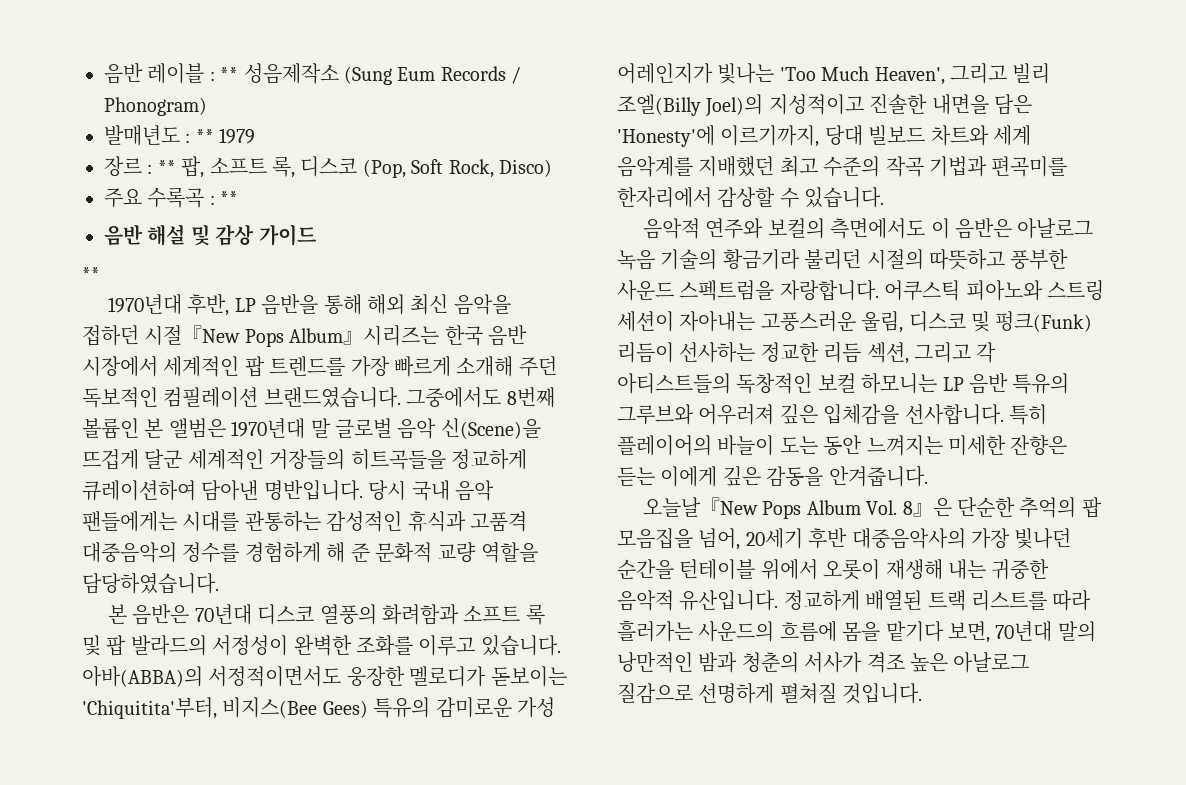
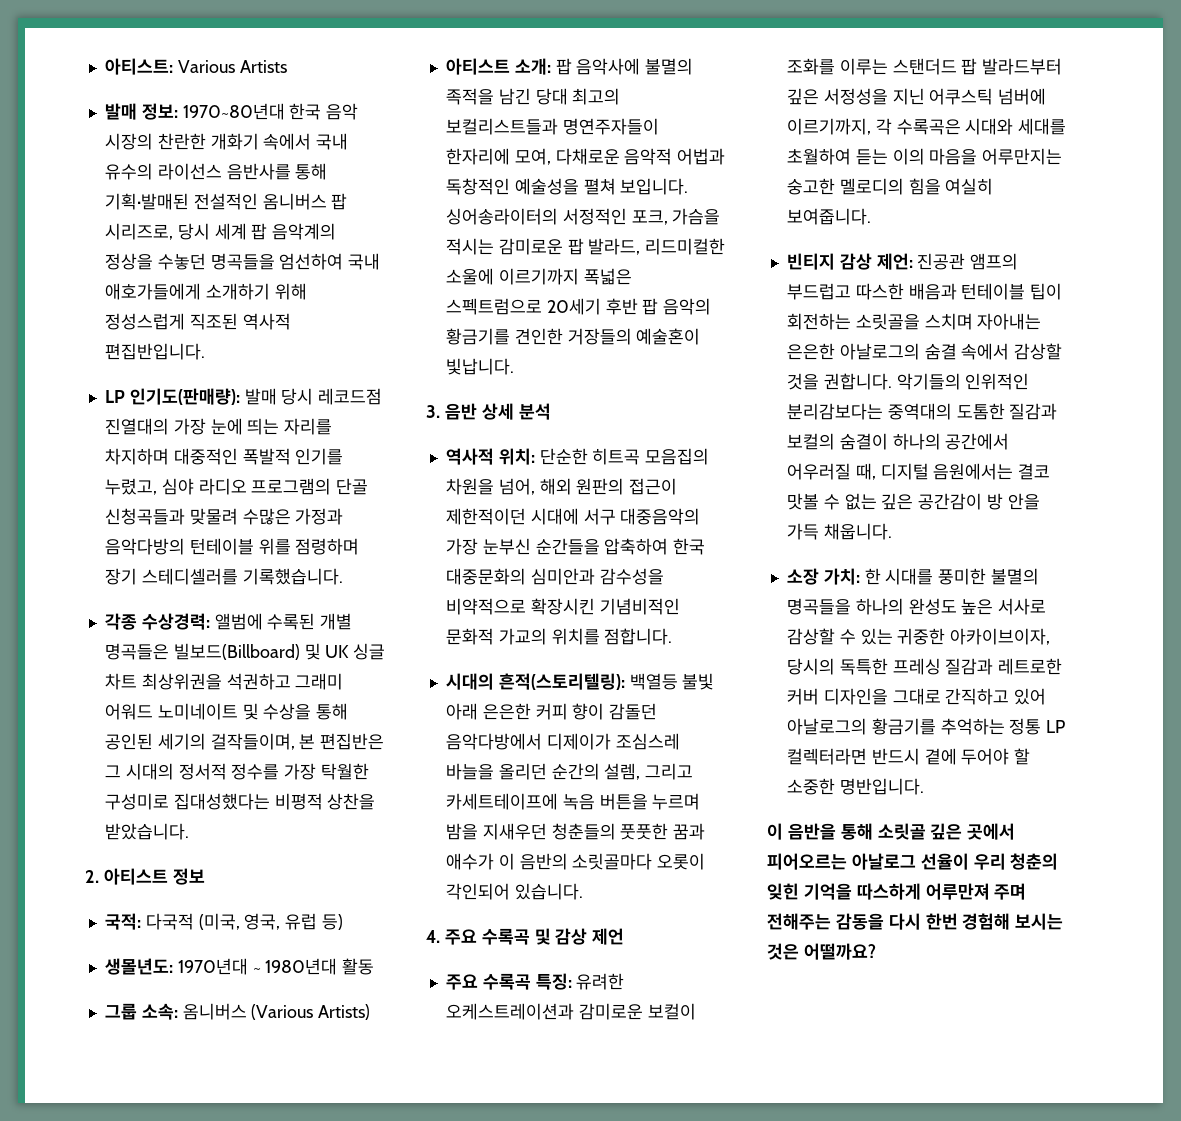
[104,63,522,85] [104,97,207,116] [104,125,256,146] [104,156,552,178] [104,187,239,208] [104,224,316,246] [82,267,100,281] [108,294,511,316] [82,325,527,347] [82,356,557,377] [82,387,555,408] [82,418,541,439] [82,449,527,470] [82,480,494,501] [82,511,527,532] [82,542,538,563] [82,573,219,594] [108,604,545,625] [82,635,561,656] [82,666,567,687] [82,697,555,719] [617,63,1051,85] [617,94,1032,117] [617,125,1031,147] [617,156,1068,177] [617,187,885,208] [643,218,1094,239] [617,249,1069,270] [617,280,1104,301] [617,311,1093,333] [617,342,997,364] [617,373,1070,394] [617,404,1047,425] [617,435,1068,456] [617,466,928,487] [643,497,1102,519] [617,528,1072,550] [617,559,1050,580] [617,590,1092,611] [617,620,1096,643] [617,652,1030,673] [617,683,923,704] 음반 레이블 : ** 성음제작소 (Sung Eum Records / Phonogram) // 발매년도 : ** 1979 // 장르 : ** 팝, 소프트 록, 디스코 (Pop, Soft Rock, Disco) // 주요 수록곡 : ** // 음반 해설 및 감상 가이드 // ** // 1970년대 후반, LP 음반을 통해 해외 최신 음악을 접하던 시절『New Pops Album』시리즈는 한국 음반 시장에서 세계적인 팝 트렌드를 가장 빠르게 소개해 주던 독보적인 컴필레이션 브랜드였습니다. 그중에서도 8번째 볼륨인 본 앨범은 1970년대 말 글로벌 음악 신(Scene)을 뜨겁게 달군 세계적인 거장들의 히트곡들을 정교하게 큐레이션하여 담아낸 명반입니다. 당시 국내 음악 팬들에게는 시대를 관통하는 감성적인 휴식과 고품격 대중음악의 정수를 경험하게 해 준 문화적 교량 역할을 담당하였습니다. // 본 음반은 70년대 디스코 열풍의 화려함과 소프트 록 및 팝 발라드의 서정성이 완벽한 조화를 이루고 있습니다. 아바(ABBA)의 서정적이면서도 웅장한 멜로디가 돋보이는 'Chiquitita'부터, 비지스(Bee Gees) 특유의 감미로운 가성 어레인지가 빛나는 'Too Much Heaven', 그리고 빌리 조엘(Billy Joel)의 지성적이고 진솔한 내면을 담은 'Honesty'에 이르기까지, 당대 빌보드 차트와 세계 음악계를 지배했던 최고 수준의 작곡 기법과 편곡미를 한자리에서 감상할 수 있습니다. // 음악적 연주와 보컬의 측면에서도 이 음반은 아날로그 녹음 기술의 황금기라 불리던 시절의 따뜻하고 풍부한 사운드 스펙트럼을 자랑합니다. 어쿠스틱 피아노와 스트링 세션이 자아내는 고풍스러운 울림, 디스코 및 펑크(Funk) 리듬이 선사하는 정교한 리듬 섹션, 그리고 각 아티스트들의 독창적인 보컬 하모니는 LP 음반 특유의 그루브와 어우러져 깊은 입체감을 선사합니다. 특히 플레이어의 바늘이 도는 동안 느껴지는 미세한 잔향은 듣는 이에게 깊은 감동을 안겨줍니다. // 오늘날『New Pops Album Vol. 8』은 단순한 추억의 팝 모음집을 넘어, 20세기 후반 대중음악사의 가장 빛나던 순간을 턴테이블 위에서 오롯이 재생해 내는 귀중한 음악적 유산입니다. 정교하게 배열된 트랙 리스트를 따라 흘러가는 사운드의 흐름에 몸을 맡기다 보면, 70년대 말의 낭만적인 밤과 청춘의 서사가 격조 높은 아날로그 질감으로 선명하게 펼쳐질 것입니다. -> [104,58,287,75] [104,103,359,120] [104,133,349,150] [104,163,328,180] [104,193,348,210] [104,223,337,240] [104,253,381,270] [104,283,307,300] [104,313,291,330] [104,343,205,360] [104,388,383,405] [104,418,333,435] [104,448,344,465] [104,478,369,495] [104,508,344,525] [104,538,360,555] [104,568,343,585] [104,613,353,630] [104,643,386,660] [104,673,344,690] [104,703,349,720] [104,733,385,750] [104,763,370,780] [104,793,376,810] [104,823,189,840] [85,868,205,885] [104,913,344,930] [104,958,375,975] [104,1003,371,1020] [445,58,694,75] [445,88,621,105] [445,118,659,135] [445,148,726,165] [445,178,689,195] [445,208,721,225] [445,238,726,255] [445,268,632,285] [445,298,712,315] [445,328,701,345] [445,358,514,375] [426,403,551,420] [445,448,710,465] [445,478,678,495] [445,508,701,525] [445,538,706,555] [445,568,664,585] [445,598,680,615] [445,628,673,645] [445,673,715,690] [445,703,658,720] [445,733,680,750] [445,763,694,780] [445,793,701,810] [445,823,706,840] [445,853,706,870] [445,883,583,900] [426,928,625,945] [445,973,625,990] [445,1003,696,1020] [786,58,1063,75] [786,88,1047,105] [786,118,1067,135] [786,148,1063,165] [786,178,994,195] [786,208,871,225] [786,253,1019,270] [786,283,1063,300] [786,313,1042,330] [786,343,1063,360] [786,373,1030,390] [786,403,1058,420] [786,433,1010,450] [786,463,1051,480] [786,493,1040,510] [786,523,892,540] [786,568,1040,585] [786,598,1047,615] [786,628,1051,645] [786,658,1063,675] [786,688,1047,705] [786,718,1066,735] [786,748,1031,765] [786,778,924,795] [767,823,1016,840] [767,853,1059,870] [767,883,1027,900] [767,913,1064,930] [767,943,876,960] 아티스트: Various Artists // 발매 정보: 1970~80년대 한국 음악 시장의 찬란한 개화기 속에서 국내 유수의 라이선스 음반사를 통해 기획·발매된 전설적인 옴니버스 팝 시리즈로, 당시 세계 팝 음악계의 정상을 수놓던 명곡들을 엄선하여 국내 애호가들에게 소개하기 위해 정성스럽게 직조된 역사적 편집반입니다. // LP 인기도(판매량): 발매 당시 레코드점 진열대의 가장 눈에 띄는 자리를 차지하며 대중적인 폭발적 인기를 누렸고, 심야 라디오 프로그램의 단골 신청곡들과 맞물려 수많은 가정과 음악다방의 턴테이블 위를 점령하며 장기 스테디셀러를 기록했습니다. // 각종 수상경력: 앨범에 수록된 개별 명곡들은 빌보드(Billboard) 및 UK 싱글 차트 최상위권을 석권하고 그래미 어워드 노미네이트 및 수상을 통해 공인된 세기의 걸작들이며, 본 편집반은 그 시대의 정서적 정수를 가장 탁월한 구성미로 집대성했다는 비평적 상찬을 받았습니다. // 2. 아티스트 정보 // 국적: 다국적 (미국, 영국, 유럽 등) // 생몰년도: 1970년대 ~ 1980년대 활동 // 그룹 소속: 옴니버스 (Various Artists) // 아티스트 소개: 팝 음악사에 불멸의 족적을 남긴 당대 최고의 보컬리스트들과 명연주자들이 한자리에 모여, 다채로운 음악적 어법과 독창적인 예술성을 펼쳐 보입니다. 싱어송라이터의 서정적인 포크, 가슴을 적시는 감미로운 팝 발라드, 리드미컬한 소울에 이르기까지 폭넓은 스펙트럼으로 20세기 후반 팝 음악의 황금기를 견인한 거장들의 예술혼이 빛납니다. // 3. 음반 상세 분석 // 역사적 위치: 단순한 히트곡 모음집의 차원을 넘어, 해외 원판의 접근이 제한적이던 시대에 서구 대중음악의 가장 눈부신 순간들을 압축하여 한국 대중문화의 심미안과 감수성을 비약적으로 확장시킨 기념비적인 문화적 가교의 위치를 점합니다. // 시대의 흔적(스토리텔링): 백열등 불빛 아래 은은한 커피 향이 감돌던 음악다방에서 디제이가 조심스레 바늘을 올리던 순간의 설렘, 그리고 카세트테이프에 녹음 버튼을 누르며 밤을 지새우던 청춘들의 풋풋한 꿈과 애수가 이 음반의 소릿골마다 오롯이 각인되어 있습니다. // 4. 주요 수록곡 및 감상 제언 // 주요 수록곡 특징: 유려한 오케스트레이션과 감미로운 보컬이 조화를 이루는 스탠더드 팝 발라드부터 깊은 서정성을 지닌 어쿠스틱 넘버에 이르기까지, 각 수록곡은 시대와 세대를 초월하여 듣는 이의 마음을 어루만지는 숭고한 멜로디의 힘을 여실히 보여줍니다. // 빈티지 감상 제언: 진공관 앰프의 부드럽고 따스한 배음과 턴테이블 팁이 회전하는 소릿골을 스치며 자아내는 은은한 아날로그의 숨결 속에서 감상할 것을 권합니다. 악기들의 인위적인 분리감보다는 중역대의 도톰한 질감과 보컬의 숨결이 하나의 공간에서 어우러질 때, 디지털 음원에서는 결코 맛볼 수 없는 깊은 공간감이 방 안을 가득 채웁니다. // 소장 가치: 한 시대를 풍미한 불멸의 명곡들을 하나의 완성도 높은 서사로 감상할 수 있는 귀중한 아카이브이자, 당시의 독특한 프레싱 질감과 레트로한 커버 디자인을 그대로 간직하고 있어 아날로그의 황금기를 추억하는 정통 LP 컬렉터라면 반드시 곁에 두어야 할 소중한 명반입니다. // 이 음반을 통해 소릿골 깊은 곳에서 피어오르는 아날로그 선율이 우리 청춘의 잊힌 기억을 따스하게 어루만져 주며 전해주는 감동을 다시 한번 경험해 보시는 것은 어떨까요?

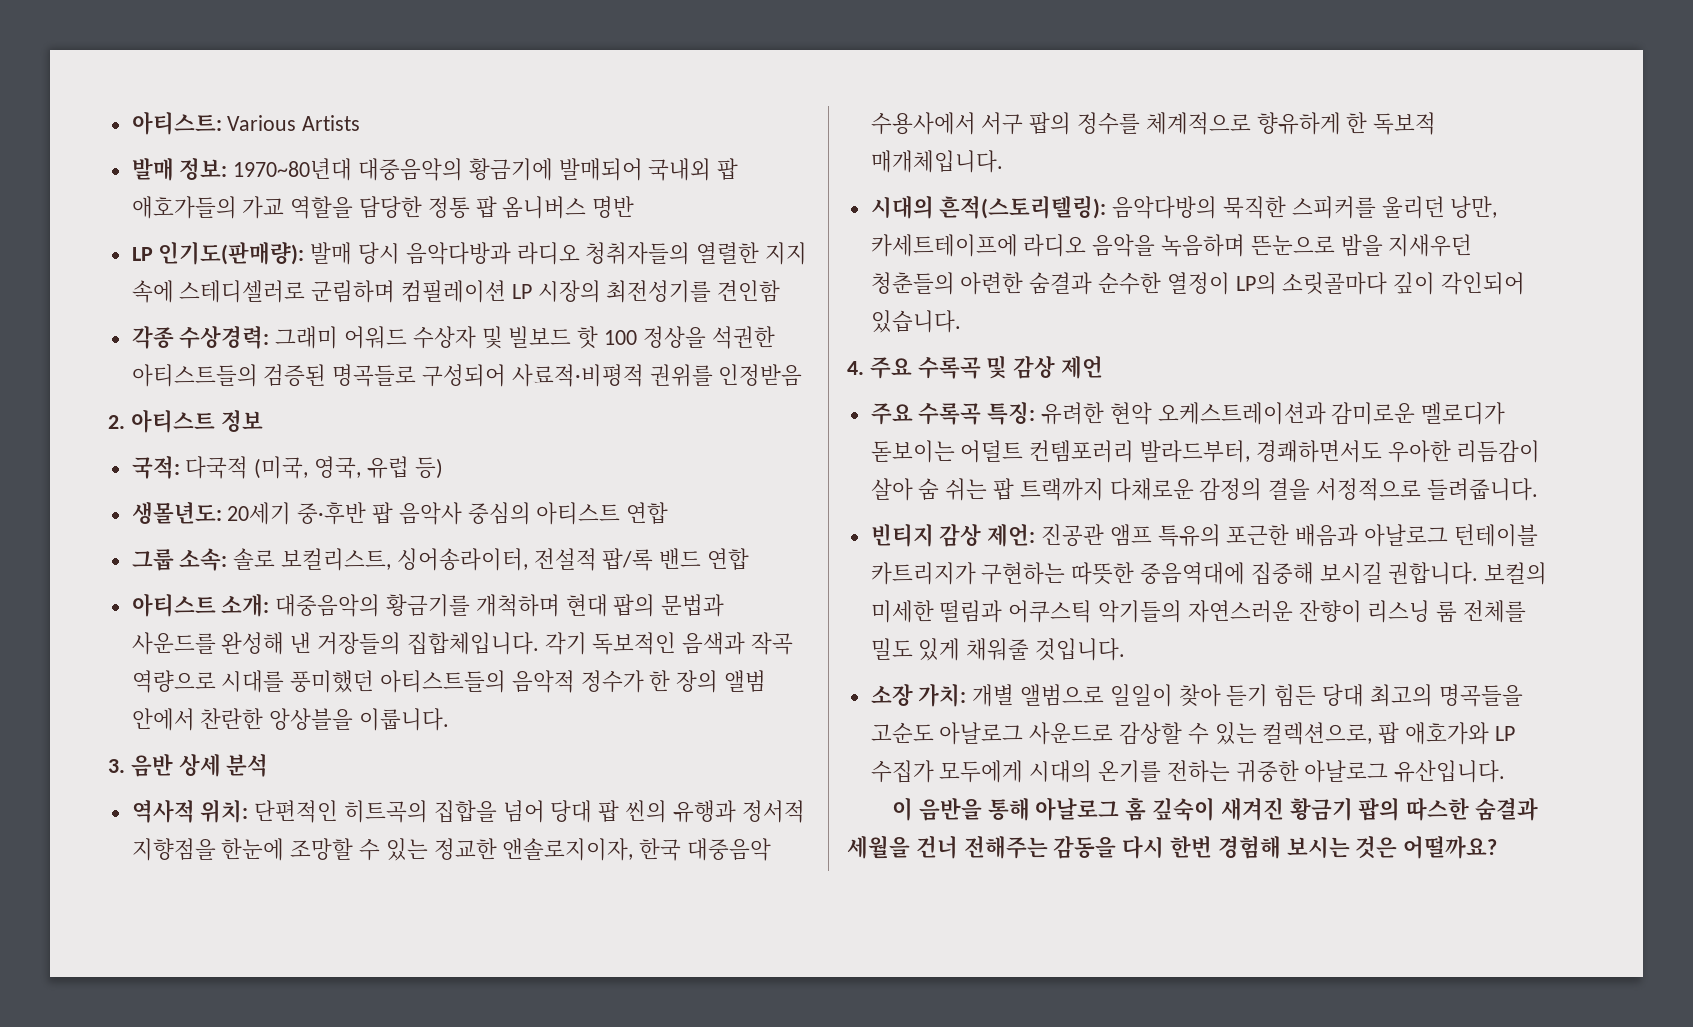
[289,103,359,120] [104,133,349,150] [104,163,328,180] [104,193,348,210] [104,223,337,240] [104,253,381,270] [104,283,307,300] [104,313,291,330] [104,343,205,360] [104,388,383,405] [104,418,333,435] [104,448,344,465] [104,478,369,495] [104,508,344,525] [104,538,360,555] [104,568,343,585] [104,613,353,630] [104,643,386,660] [104,673,344,690] [104,703,349,720] [104,733,385,750] [104,763,370,780] [104,793,376,810] [104,823,189,840] 한국 음악 시장의 찬란한 개화기 속에서 국내 유수의 라이선스 음반사를 통해 기획·발매된 전설적인 옴니버스 팝 시리즈로, 당시 세계 팝 음악계의 정상을 수놓던 명곡들을 엄선하여 국내 애호가들에게 소개하기 위해 정성스럽게 직조된 역사적 편집반입니다. // LP 인기도(판매량): 발매 당시 레코드점 진열대의 가장 눈에 띄는 자리를 차지하며 대중적인 폭발적 인기를 누렸고, 심야 라디오 프로그램의 단골 신청곡들과 맞물려 수많은 가정과 음악다방의 턴테이블 위를 점령하며 장기 스테디셀러를 기록했습니다. // 각종 수상경력: 앨범에 수록된 개별 명곡들은 빌보드(Billboard) 및 UK 싱글 차트 최상위권을 석권하고 그래미 어워드 노미네이트 및 수상을 통해 공인된 세기의 걸작들이며, 본 편집반은 그 시대의 정서적 정수를 가장 탁월한 구성미로 집대성했다는 비평적 상찬을 받았습니다. -> [358,158,739,181] [131,196,635,219] [131,241,808,265] [131,280,781,303] [131,326,775,349] [131,364,803,387] 대중음악의 황금기에 발매되어 국내외 팝 애호가들의 가교 역할을 담당한 정통 팝 옴니버스 명반 // LP 인기도(판매량): 발매 당시 음악다방과 라디오 청취자들의 열렬한 지지 속에 스테디셀러로 군림하며 컴필레이션 LP 시장의 최전성기를 견인함 // 각종 수상경력: 그래미 어워드 수상자 및 빌보드 핫 100 정상을 석권한 아티스트들의 검증된 명곡들로 구성되어 사료적·비평적 권위를 인정받음
[177,958,375,975] [104,1003,371,1020] [445,58,694,75] [445,88,621,105] [445,118,659,135] [445,148,726,165] [445,178,689,195] [445,208,721,225] [445,238,726,255] [445,268,632,285] [445,298,712,315] [445,328,701,345] [445,358,514,375] 1970년대 ~ 1980년대 활동 // 그룹 소속: 옴니버스 (Various Artists) // 아티스트 소개: 팝 음악사에 불멸의 족적을 남긴 당대 최고의 보컬리스트들과 명연주자들이 한자리에 모여, 다채로운 음악적 어법과 독창적인 예술성을 펼쳐 보입니다. 싱어송라이터의 서정적인 포크, 가슴을 적시는 감미로운 팝 발라드, 리드미컬한 소울에 이르기까지 폭넓은 스펙트럼으로 20세기 후반 팝 음악의 황금기를 견인한 거장들의 예술혼이 빛납니다. -> [227,502,669,525] [131,548,750,571] [131,593,725,617] [131,632,794,655] [131,670,767,693] [131,708,450,731] 20세기 중·후반 팝 음악사 중심의 아티스트 연합 // 그룹 소속: 솔로 보컬리스트, 싱어송라이터, 전설적 팝/록 밴드 연합 // 아티스트 소개: 대중음악의 황금기를 개척하며 현대 팝의 문법과 사운드를 완성해 낸 거장들의 집합체입니다. 각기 독보적인 음색과 작곡 역량으로 시대를 풍미했던 아티스트들의 음악적 정수가 한 장의 앨범 안에서 찬란한 앙상블을 이룹니다.
[539,448,710,465] [445,478,678,495] [445,508,701,525] [445,538,706,555] [445,568,664,585] [445,598,680,615] [445,628,673,645] [445,673,715,690] [445,703,658,720] [445,733,680,750] [445,763,694,780] [445,793,701,810] [445,823,706,840] [445,853,706,870] 단순한 히트곡 모음집의 차원을 넘어, 해외 원판의 접근이 제한적이던 시대에 서구 대중음악의 가장 눈부신 순간들을 압축하여 한국 대중문화의 심미안과 감수성을 비약적으로 확장시킨 기념비적인 문화적 가교의 위치를 점합니다. // 시대의 흔적(스토리텔링): 백열등 불빛 아래 은은한 커피 향이 감돌던 음악다방에서 디제이가 조심스레 바늘을 올리던 순간의 설렘, 그리고 카세트테이프에 녹음 버튼을 누르며 밤을 지새우던 청춘들의 풋풋한 꿈과 애수가 이 음반의 소릿골마다 오롯이 -> [254,800,805,823] [131,838,772,861] [870,112,1437,135] [870,150,1003,173] [870,196,1498,219] [870,234,1473,257] [870,272,1436,295] 단편적인 히트곡의 집합을 넘어 당대 팝 씬의 유행과 정서적 지향점을 한눈에 조망할 수 있는 정교한 앤솔로지이자, 한국 대중음악 수용사에서 서구 팝의 정수를 체계적으로 향유하게 한 독보적 매개체입니다. // 시대의 흔적(스토리텔링): 음악다방의 묵직한 스피커를 울리던 낭만, 카세트테이프에 라디오 음악을 녹음하며 뜬눈으로 밤을 지새우던 청춘들의 아련한 숨결과 순수한 열정이 LP의 소릿골마다 깊이
(625, 981) none -> [1109,402,1152,425] 현악
[647,1003,696,1020] [786,58,1063,75] [786,88,1047,105] [786,118,1067,135] [786,148,1063,165] [786,178,994,195] [786,208,871,225] [786,253,1019,270] [786,283,1063,300] [786,313,1042,330] [786,343,1063,360] [786,373,1030,390] [786,403,1058,420] [786,433,1010,450] [786,463,1051,480] [786,493,1040,510] [786,523,892,540] [786,568,1040,585] [786,598,1047,615] [786,628,1051,645] [786,658,1063,675] [786,688,1047,705] [786,718,1066,735] [786,748,1031,765] [786,778,924,795] [767,823,1016,840] [767,853,1059,870] [767,883,1027,900] 보컬이 조화를 이루는 스탠더드 팝 발라드부터 깊은 서정성을 지닌 어쿠스틱 넘버에 이르기까지, 각 수록곡은 시대와 세대를 초월하여 듣는 이의 마음을 어루만지는 숭고한 멜로디의 힘을 여실히 보여줍니다. // 빈티지 감상 제언: 진공관 앰프의 부드럽고 따스한 배음과 턴테이블 팁이 회전하는 소릿골을 스치며 자아내는 은은한 아날로그의 숨결 속에서 감상할 것을 권합니다. 악기들의 인위적인 분리감보다는 중역대의 도톰한 질감과 보컬의 숨결이 하나의 공간에서 어우러질 때, 디지털 음원에서는 결코 맛볼 수 없는 깊은 공간감이 방 안을 가득 채웁니다. // 소장 가치: 한 시대를 풍미한 불멸의 명곡들을 하나의 완성도 높은 서사로 감상할 수 있는 귀중한 아카이브이자, 당시의 독특한 프레싱 질감과 레트로한 커버 디자인을 그대로 간직하고 있어 아날로그의 황금기를 추억하는 정통 LP 컬렉터라면 반드시 곁에 두어야 할 소중한 명반입니다. // 이 음반을 통해 소릿골 깊은 곳에서 피어오르는 아날로그 선율이 우리 청춘의 잊힌 기억을 따스하게 어루만져 주며 -> [1421,402,1506,425] [870,440,1541,463] [870,478,1538,501] [870,524,1538,547] [870,562,1548,585] [870,600,1527,623] [870,638,1126,661] [870,683,1523,707] [870,722,1515,745] [870,760,1506,783] [892,797,1539,821] [847,835,958,859] 멜로디가 돋보이는 어덜트 컨템포러리 발라드부터, 경쾌하면서도 우아한 리듬감이 살아 숨 쉬는 팝 트랙까지 다채로운 감정의 결을 서정적으로 들려줍니다. // 빈티지 감상 제언: 진공관 앰프 특유의 포근한 배음과 아날로그 턴테이블 카트리지가 구현하는 따뜻한 중음역대에 집중해 보시길 권합니다. 보컬의 미세한 떨림과 어쿠스틱 악기들의 자연스러운 잔향이 리스닝 룸 전체를 밀도 있게 채워줄 것입니다. // 소장 가치: 개별 앨범으로 일일이 찾아 듣기 힘든 당대 최고의 명곡들을 고순도 아날로그 사운드로 감상할 수 있는 컬렉션으로, 팝 애호가와 LP 수집가 모두에게 시대의 온기를 전하는 귀중한 아날로그 유산입니다. // 이 음반을 통해 아날로그 홈 깊숙이 새겨진 황금기 팝의 따스한 숨결과 세월을 건너

